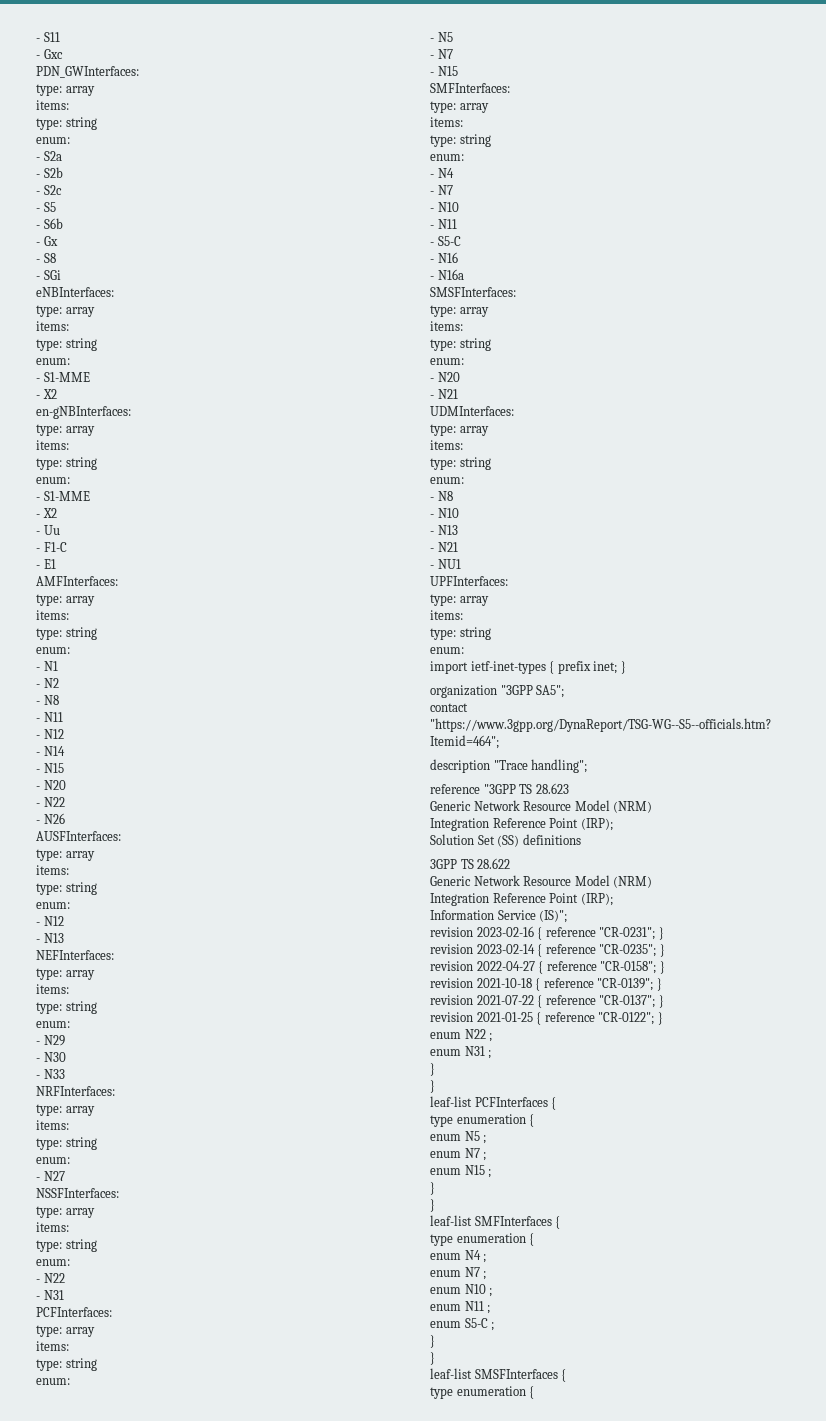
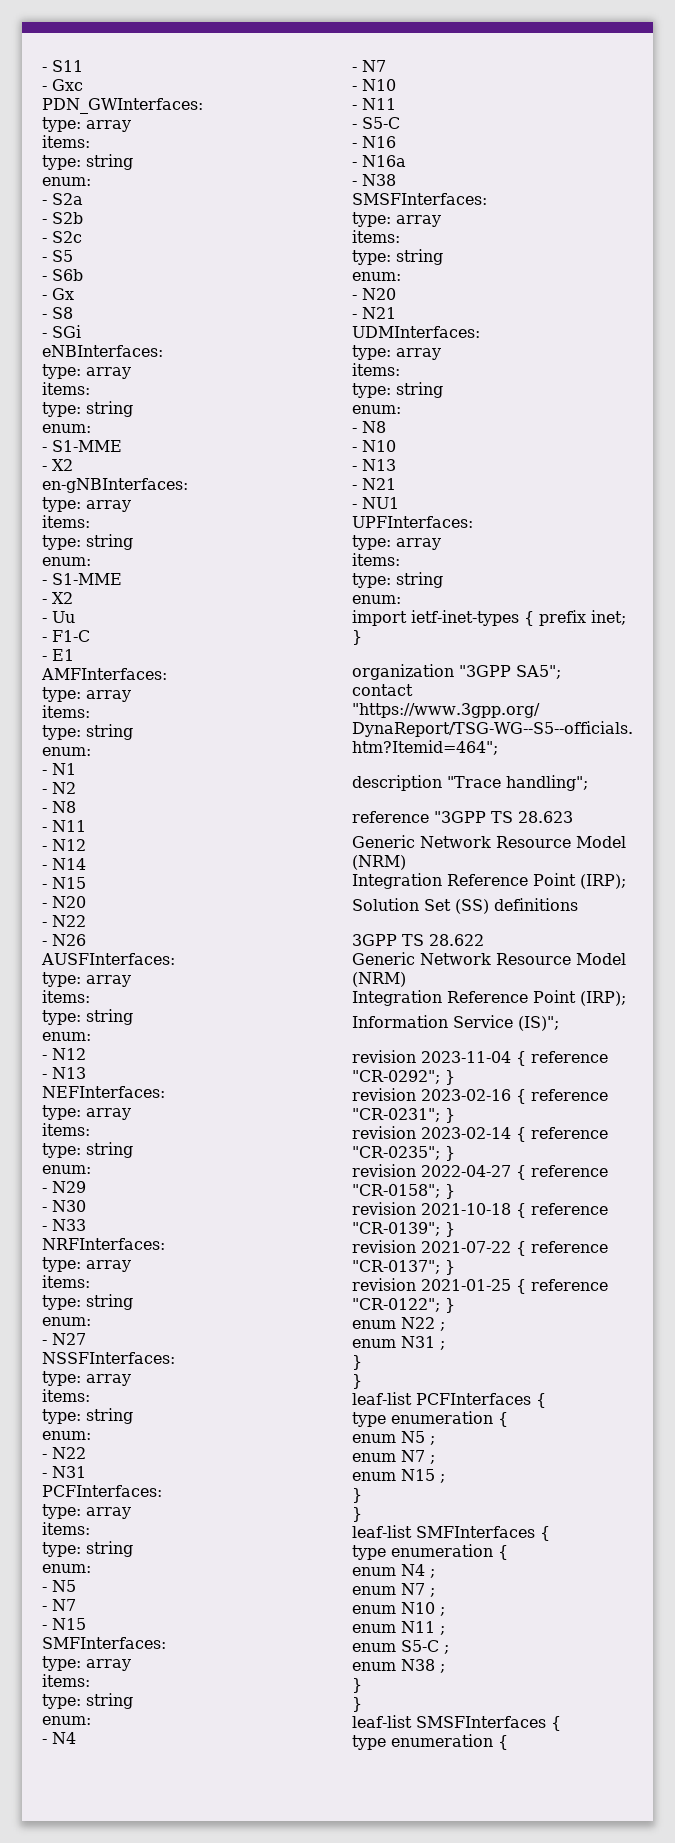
(464, 274) none -> [352,174,396,186] // - N38
(568, 916) none -> [352,1050,608,1066] [352,1070,455,1085] // revision 2023-11-04 { reference "CR-0292"; }
(495, 1326) none -> [352,1659,445,1673] // enum N38 ;

